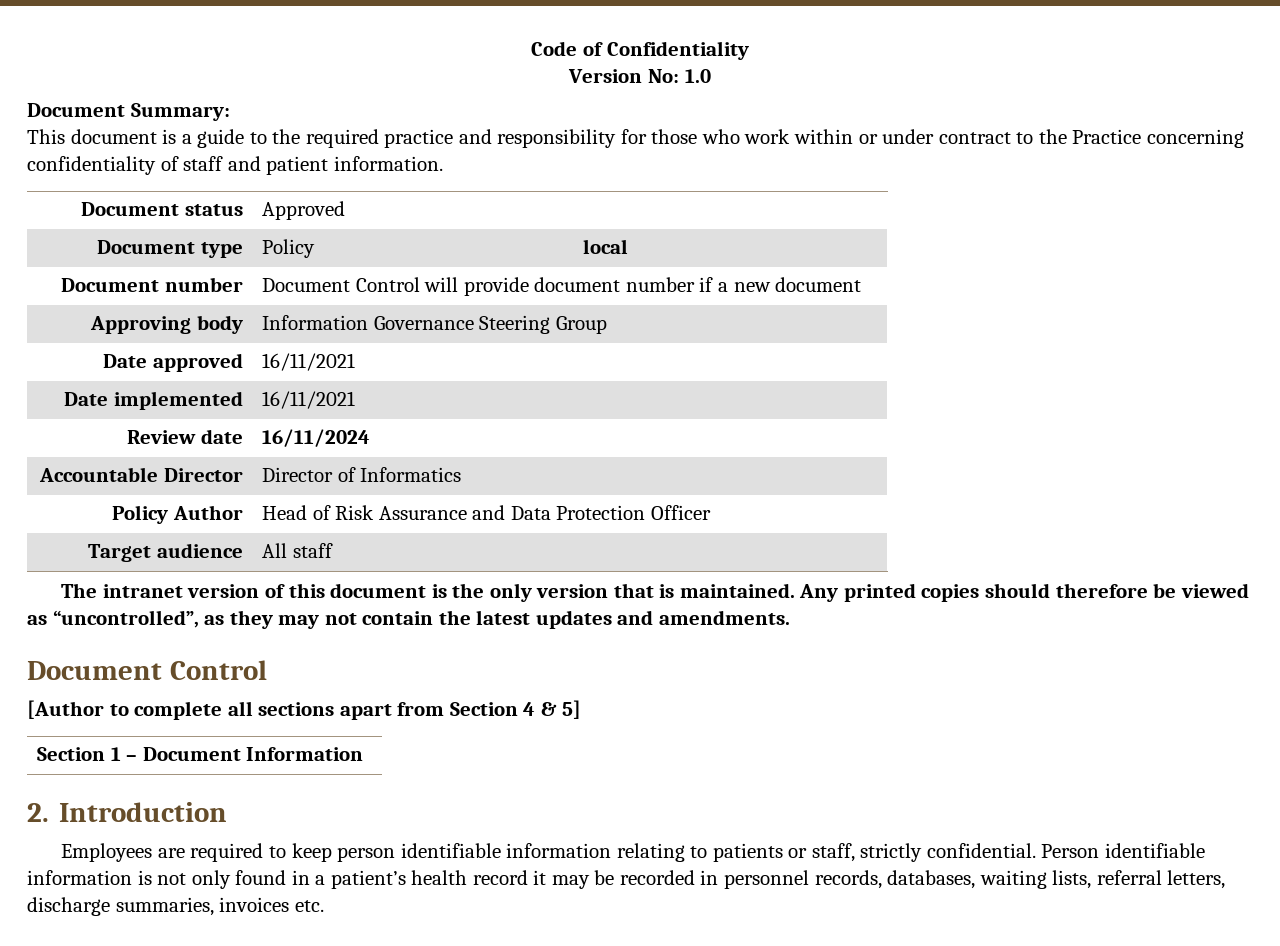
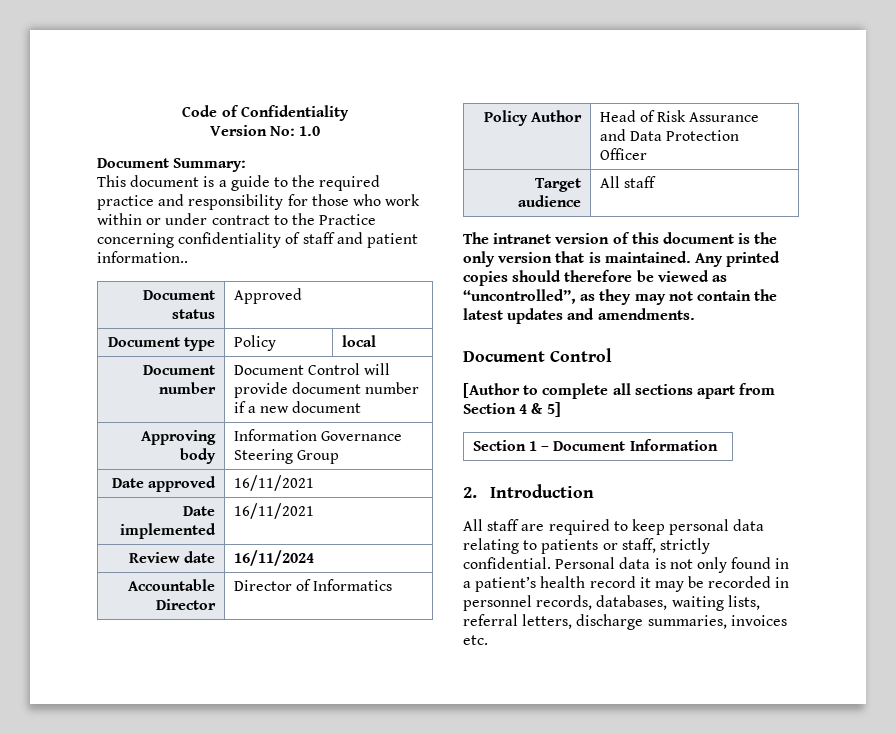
[333,156,443,171] information. -> [97,251,188,263] information..
[61,843,153,862] Employees -> [463,519,520,531] All staff
[337,843,612,862] person identifiable information -> [669,519,765,535] personal data
[1041,843,1205,858] [27,870,132,885] Person identifiable information -> [555,557,651,569] Personal data

